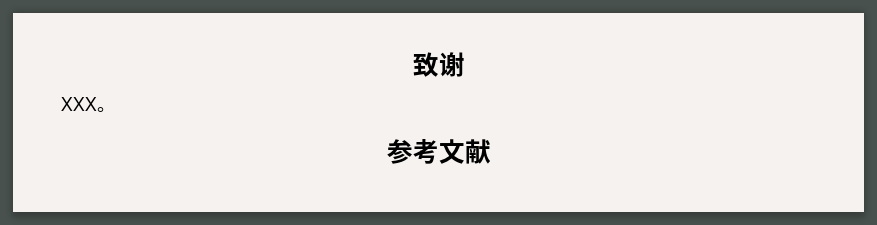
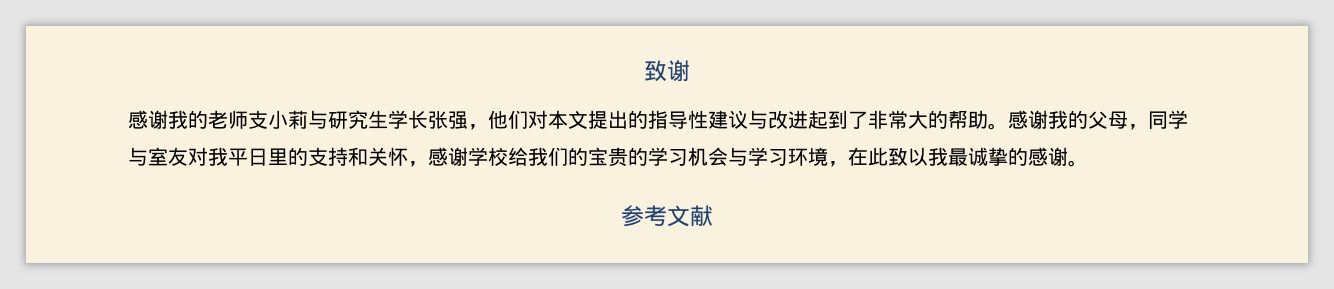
[61,97,97,111] XXX -> [128,110,1188,130] [128,147,1068,167] 感谢我的老师支小莉与研究生学长张强，他们对本文提出的指导性建议与改进起到了非常大的帮助。感谢我的父母，同学与室友对我平日里的支持和关怀，感谢学校给我们的宝贵的学习机会与学习环境，在此致以我最诚挚的感谢

